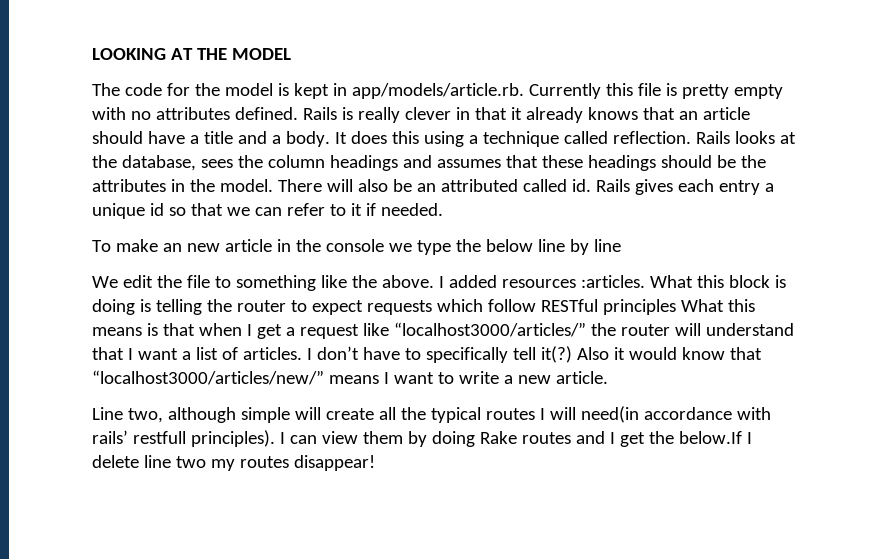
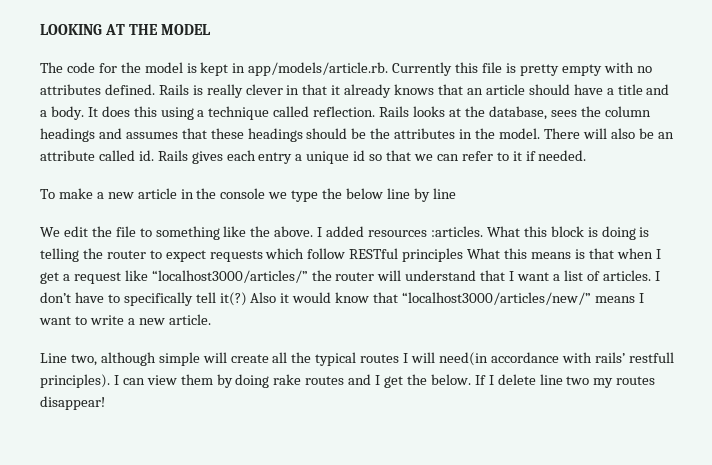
[440,179,518,192] attributed -> [40,150,95,161] attribute
[162,243,182,252] an -> [96,192,104,199] a
[479,431,517,444] Rake -> [273,374,302,385] rake
[678,431,742,444] below.If -> [430,374,486,385] below. If

